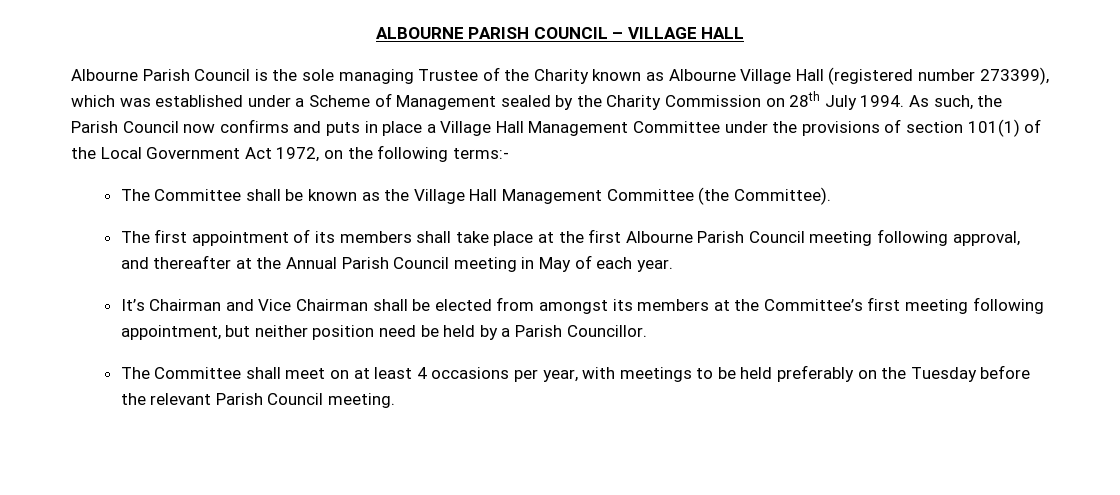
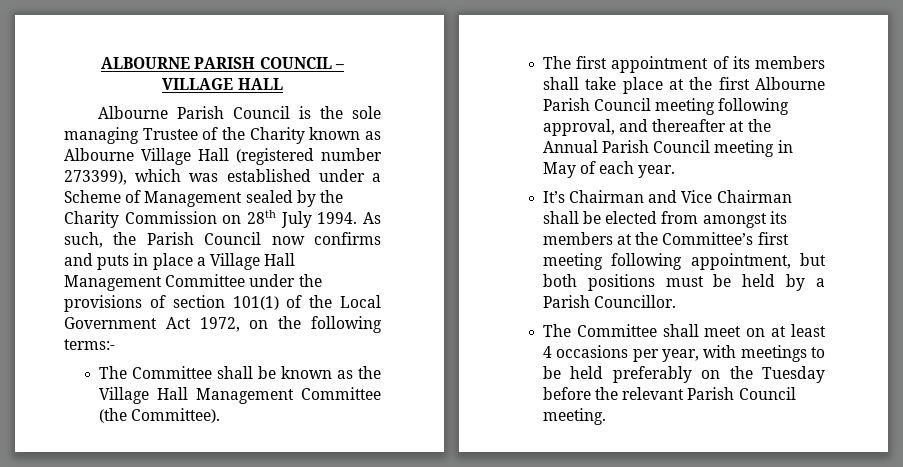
[254,325,416,340] neither position need -> [542,274,704,291] both positions must

